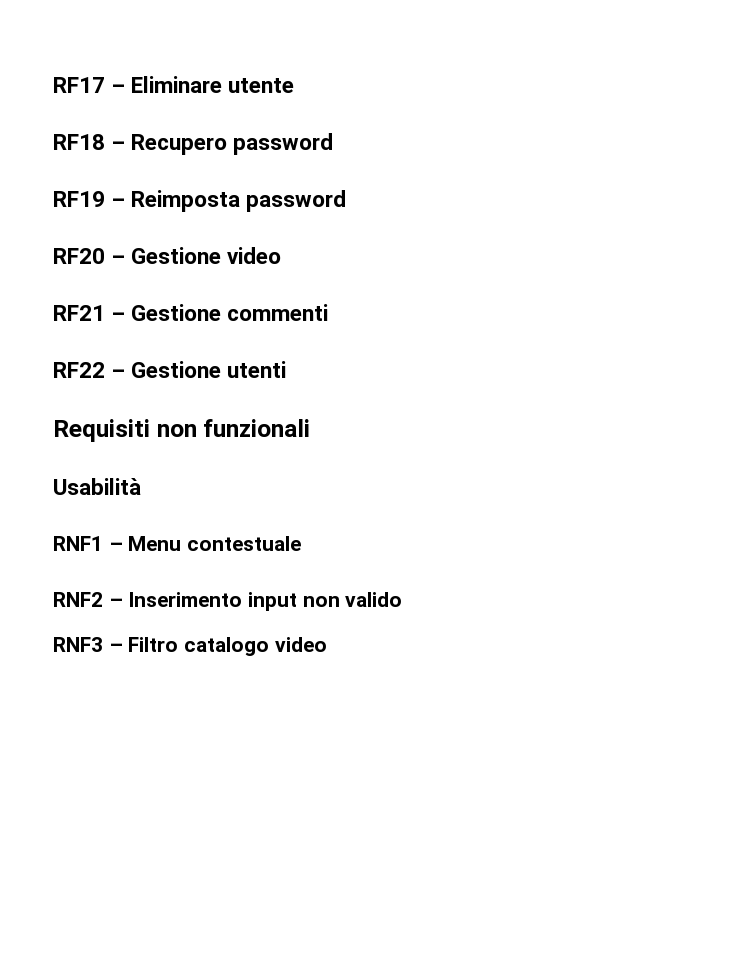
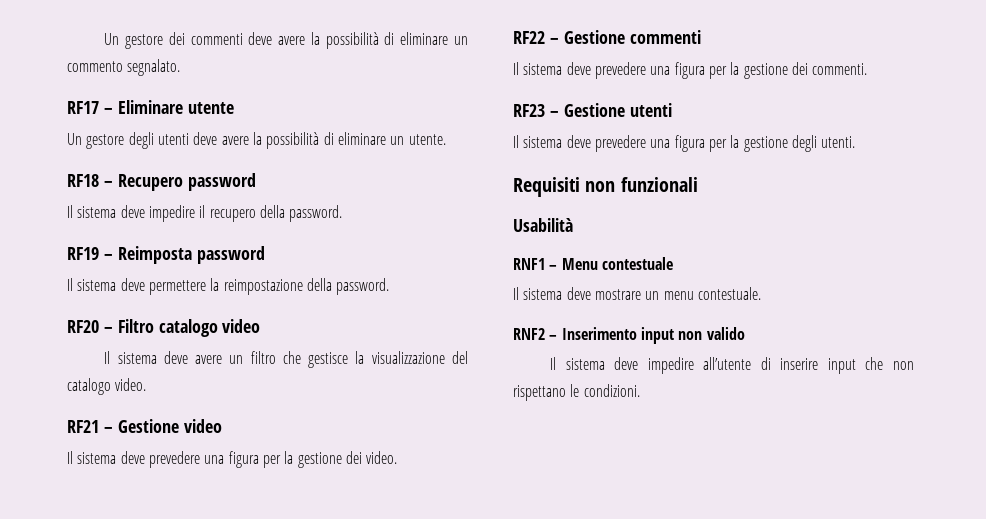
[53,76,295,93] [53,133,334,155] [53,190,347,212] [53,247,282,264] [53,304,329,321] [53,361,287,378] RF17 – Eliminare utente // RF18 – Recupero password // RF19 – Reimposta password // RF20 – Gestione video // RF21 – Gestione commenti // RF22 – Gestione utenti -> [104,32,468,49] [67,59,181,76] [67,100,234,114] [67,132,446,149] [67,173,256,191] [67,205,343,222] [67,246,265,264] [67,278,390,295] [67,319,261,337] [104,351,468,368] [67,378,147,395] [67,419,222,433] [67,451,398,468] [513,30,701,44] [513,62,868,79] [513,103,672,117] [513,135,856,152] Un gestore dei commenti deve avere la possibilità di eliminare un commento segnalato. // RF17 – Eliminare utente // Un gestore degli utenti deve avere la possibilità di eliminare un utente. // RF18 – Recupero password // Il sistema deve impedire il recupero della password. // RF19 – Reimposta password // Il sistema deve permettere la reimpostazione della password. // RF20 – Filtro catalogo video // Il sistema deve avere un filtro che gestisce la visualizzazione del catalogo video. // RF21 – Gestione video // Il sistema deve prevedere una figura per la gestione dei video. // RF22 – Gestione commenti // Il sistema deve prevedere una figura per la gestione dei commenti. // RF23 – Gestione utenti // Il sistema deve prevedere una figura per la gestione degli utenti.
(302, 543) none -> [513,287,761,300] // Il sistema deve mostrare un menu contestuale.
[53,637,327,656] RNF3 – Filtro catalogo video -> [550,357,914,374] [513,384,640,401] Il sistema deve impedire all’utente di inserire input che non rispettano le condizioni.

